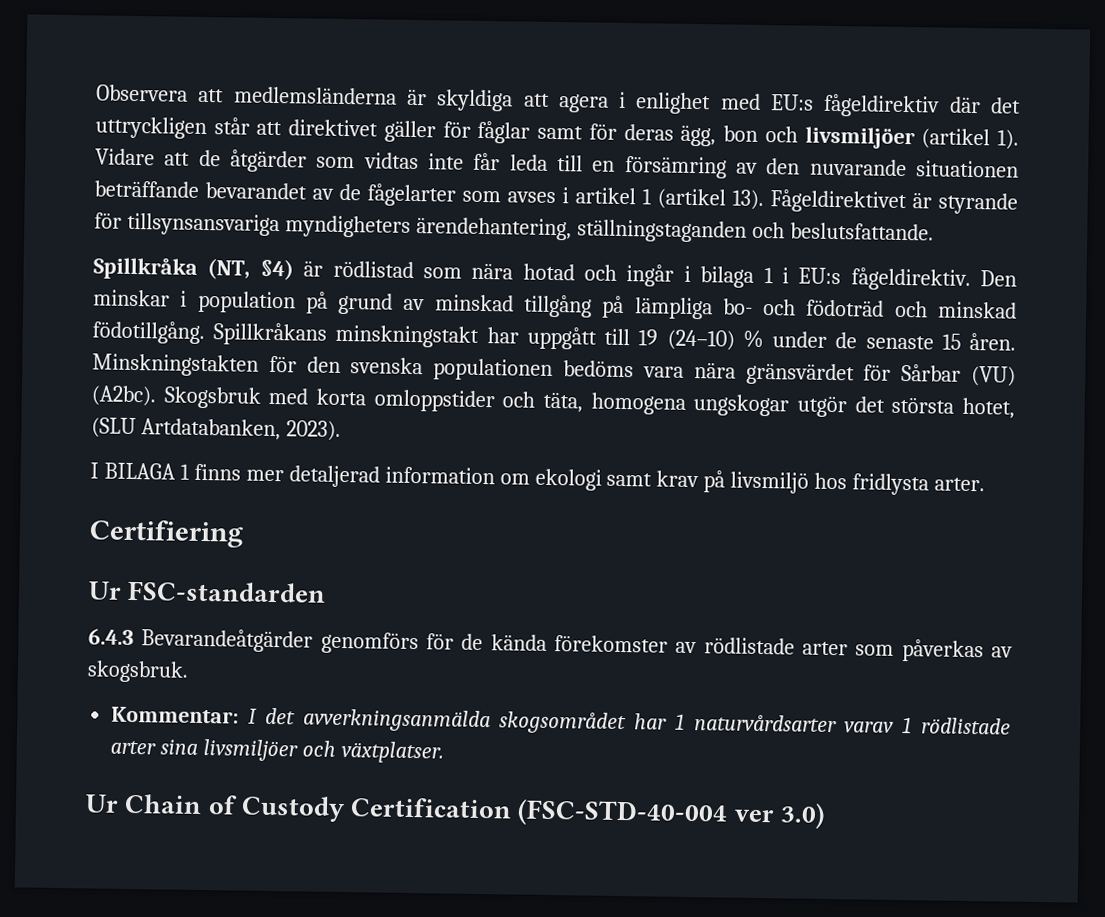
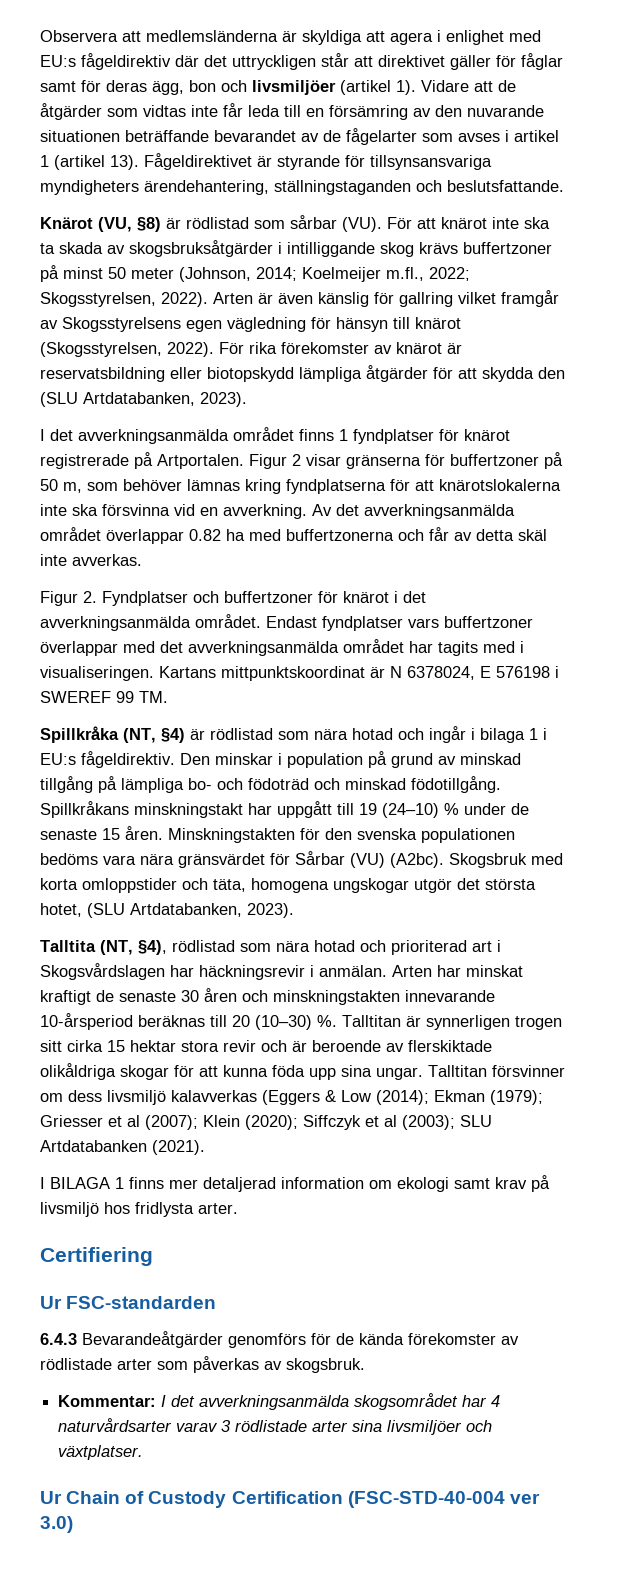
(934, 231) none -> [40,215,550,232] [40,240,552,257] [40,265,470,282] [40,290,559,307] [40,317,461,332] [40,342,462,357] [40,365,565,382] [40,392,247,407] [40,427,510,444] [40,452,563,469] [40,479,561,494] [40,504,515,519] [40,527,547,544] [40,554,142,566] [40,591,426,606] [40,614,533,631] [40,639,524,656] [40,666,559,681] [40,691,168,703] // Knärot (VU, §8) är rödlistad som sårbar (VU). För att knärot inte ska ta skada av skogsbruksåtgärder i intilliggande skog krävs buffertzoner på minst 50 meter (Johnson, 2014; Koelmeijer m.fl., 2022; Skogsstyrelsen, 2022). Arten är även känslig för gallring vilket framgår av Skogsstyrelsens egen vägledning för hänsyn till knärot (Skogsstyrelsen, 2022). För rika förekomster av knärot är reservatsbildning eller biotopskydd lämpliga åtgärder för att skydda den (SLU Artdatabanken, 2023). // I det avverkningsanmälda området finns 1 fyndplatser för knärot registrerade på Artportalen. Figur 2 visar gränserna för buffertzoner på 50 m, som behöver lämnas kring fyndplatserna för att knärotslokalerna inte ska försvinna vid en avverkning. Av det avverkningsanmälda området överlappar 0.82 ha med buffertzonerna och får av detta skäl inte avverkas. // Figur 2. Fyndplatser och buffertzoner för knärot i det avverkningsanmälda området. Endast fyndplatser vars buffertzoner överlappar med det avverkningsanmälda området har tagits med i visualiseringen. Kartans mittpunktskoordinat är N 6378024, E 576198 i SWEREF 99 TM.
(341, 430) none -> [40,940,501,955] [40,963,523,980] [40,988,495,1005] [40,1013,562,1030] [40,1040,492,1052] [40,1063,565,1080] [40,1090,543,1105] [40,1115,492,1130] [40,1140,205,1155] // Talltita (NT, §4), rödlistad som nära hotad och prioriterad art i Skogsvårdslagen har häckningsrevir i anmälan. Arten har minskat kraftigt de senaste 30 åren och minskningstakten innevarande 10-årsperiod beräknas till 20 (10–30) %. Talltitan är synnerligen trogen sitt cirka 15 hektar stora revir och är beroende av flerskiktade olikåldriga skogar för att kunna föda upp sina ungar. Talltitan försvinner om dess livsmiljö kalavverkas (Eggers & Low (2014); Ekman (1979); Griesser et al (2007); Klein (2020); Siffczyk et al (2003); SLU Artdatabanken (2021).
[674,713,685,730] 1 -> [491,1395,501,1407] 4
[902,717,913,734] 1 -> [221,1420,232,1432] 3

